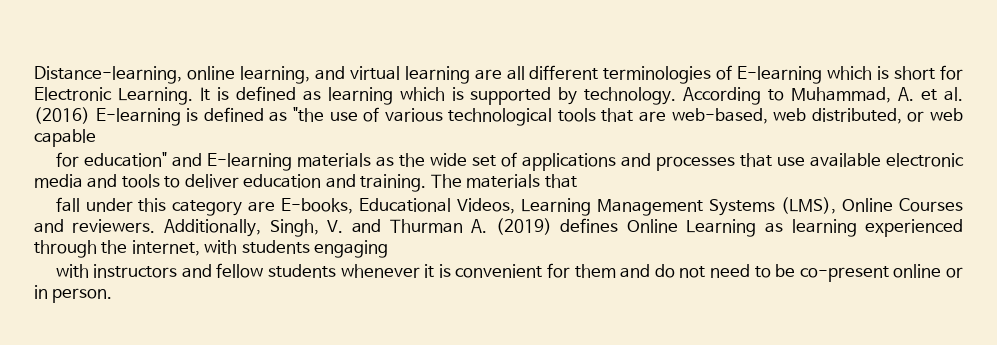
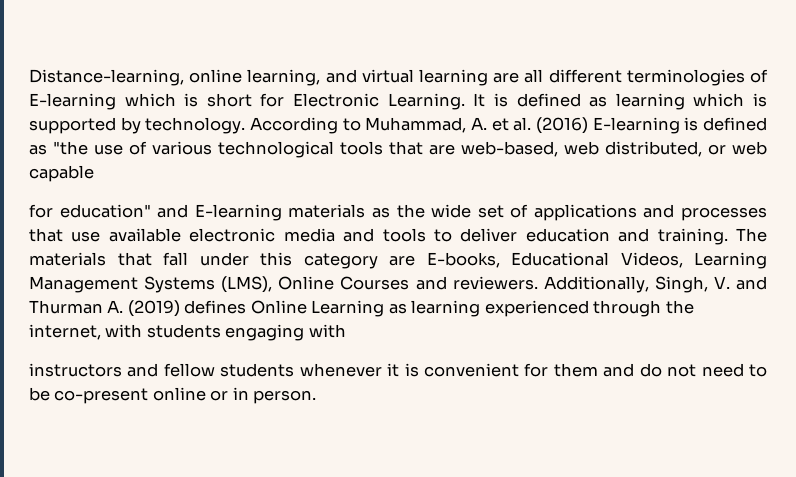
(577, 181) // -> (152, 259) none
[55,264,89,278] // with -> [308,324,346,338] with //

